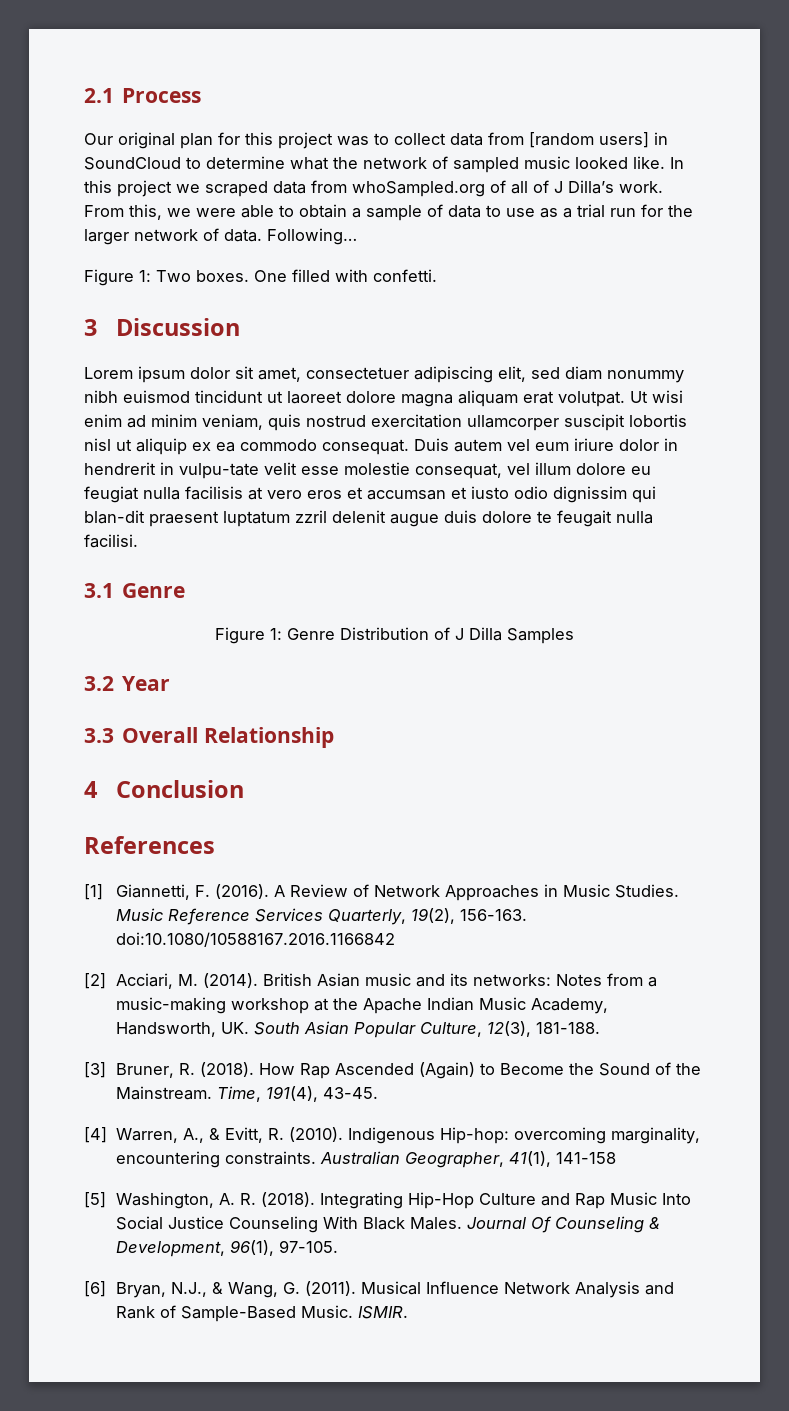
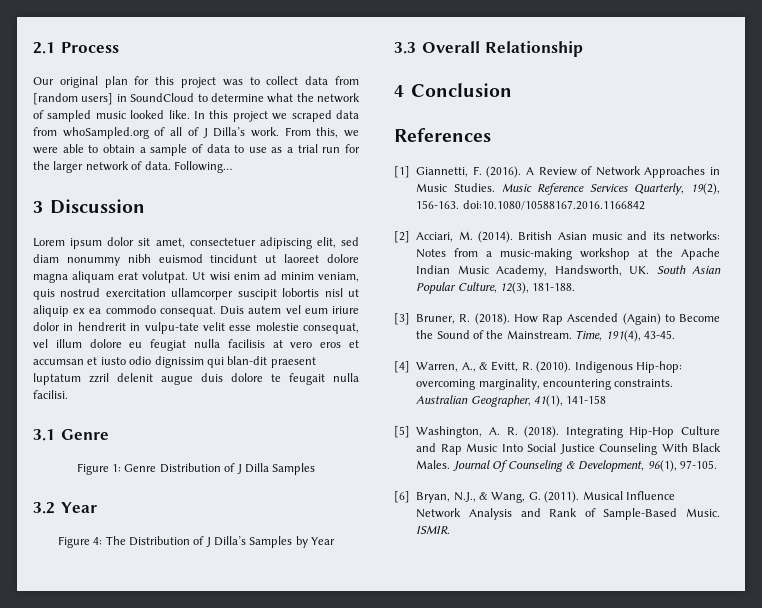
[84,269,437,286] // Figure 1: Two boxes. One filled with confetti. -> (232, 167) none
(171, 683) none -> [57,536,336,548] // Figure 4: The Distribution of J Dilla’s Samples by Year

